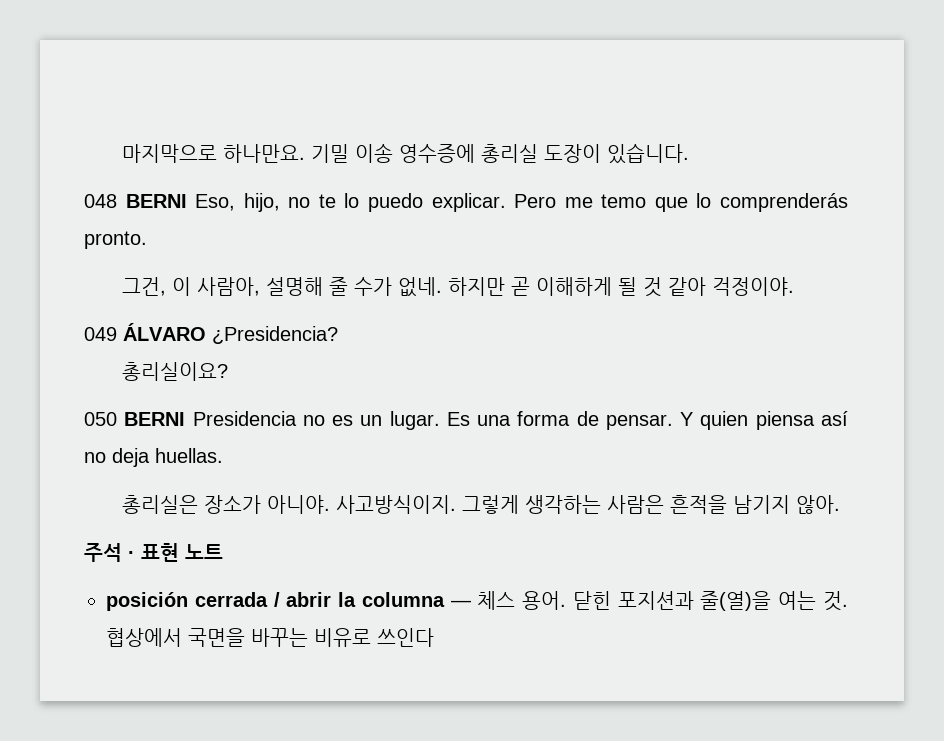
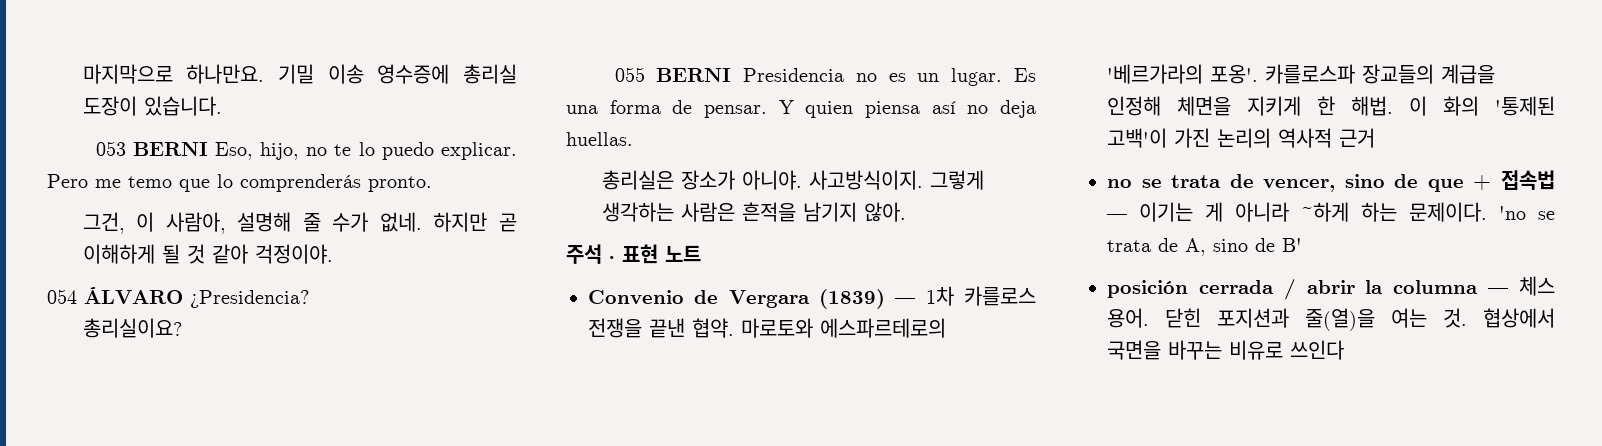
[84,194,117,208] 048 -> [95,141,126,156] 053
[84,327,117,341] 049 -> [47,289,77,304] 054
[84,412,117,426] 050 -> [614,67,645,82] 055
(223, 551) none -> [588,286,1036,309] [588,318,946,338] [1107,64,1495,84] [1107,96,1555,116] [1107,128,1375,148] [1107,170,1555,192] [1107,202,1555,222] [1107,238,1302,256] // Convenio de Vergara (1839) — 1차 카를로스 전쟁을 끝낸 협약. 마로토와 에스파르테로의 '베르가라의 포옹'. 카를로스파 장교들의 계급을 인정해 체면을 지키게 한 해법. 이 화의 '통제된 고백'이 가진 논리의 역사적 근거 // no se trata de vencer, sino de que + 접속법 — 이기는 게 아니라 ~하게 하는 문제이다. 'no se trata de A, sino de B'

